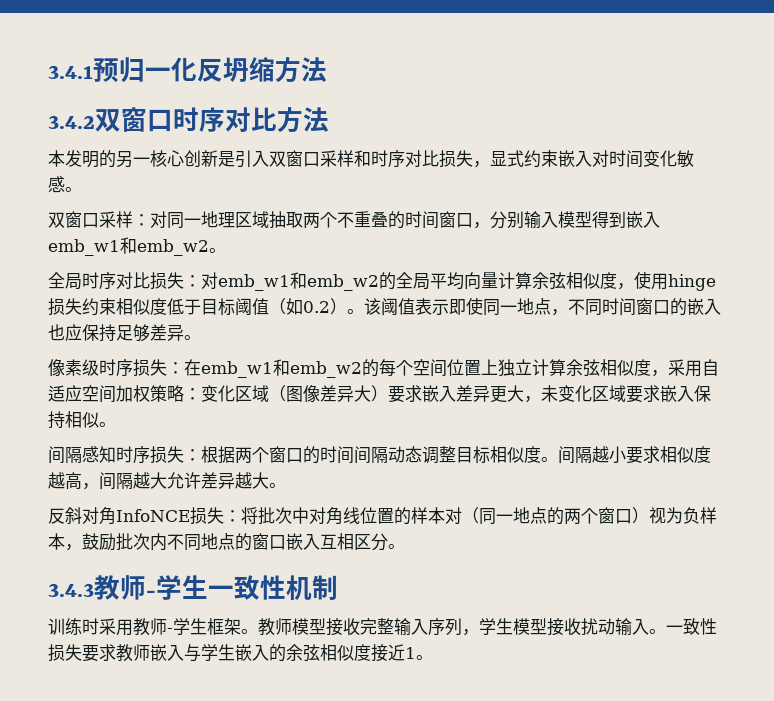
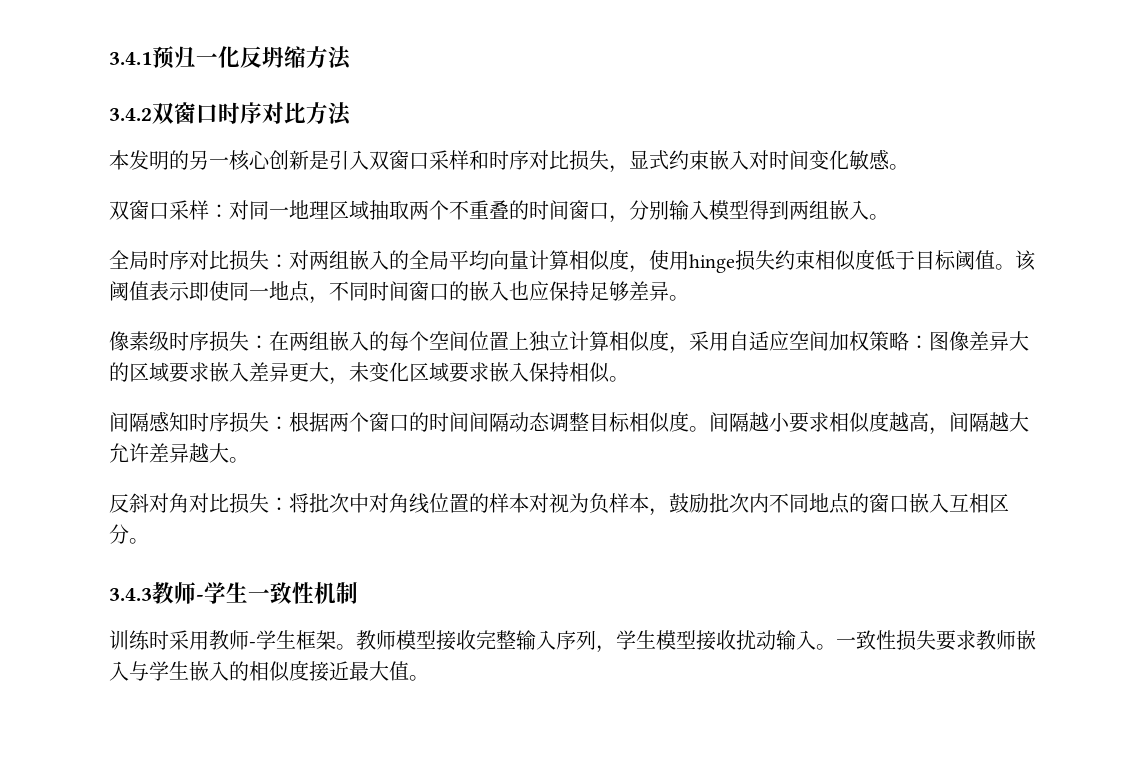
[626,211,660,228] [48,237,209,256] 嵌入emb_w1和emb_w2 -> [789,200,869,220] 两组嵌入
[218,272,379,291] emb_w1和emb_w2 -> [309,250,389,270] 两组嵌入
[532,272,566,290] 余弦 -> (569, 260) none
[269,298,347,315] （如0.2） -> (995, 260) none
[201,359,362,378] emb_w1和emb_w2 -> [289,331,369,351] 两组嵌入
[566,359,600,377] 余弦 -> (609, 341) none
[201,385,286,402] 变化区域（ -> (929, 342) none
[371,385,388,402] ） -> [109,362,169,382] 的区域
[116,509,190,522] InfoNCE -> [189,493,229,513] 对比
[462,507,649,525] （同一地点的两个窗口） -> (549, 503) none
[286,644,320,662] 余弦 -> (249, 671) none
[405,647,416,659] 1 -> [349,661,409,681] 最大值

